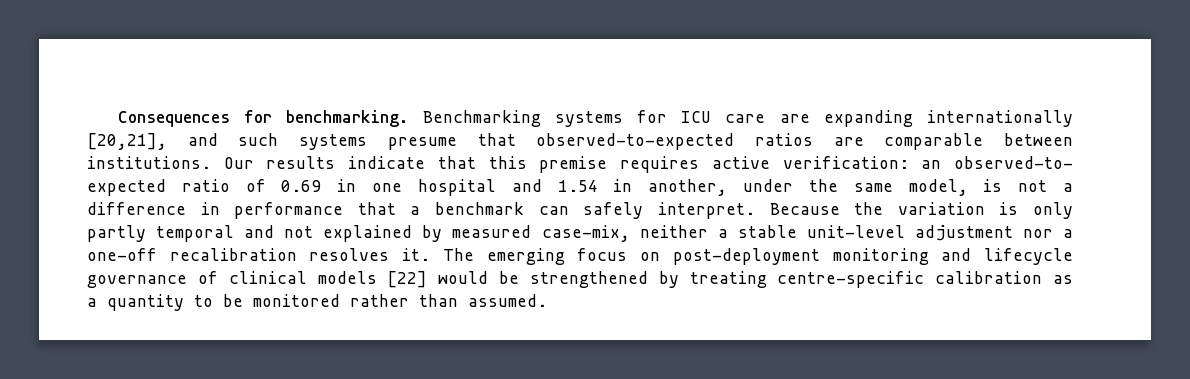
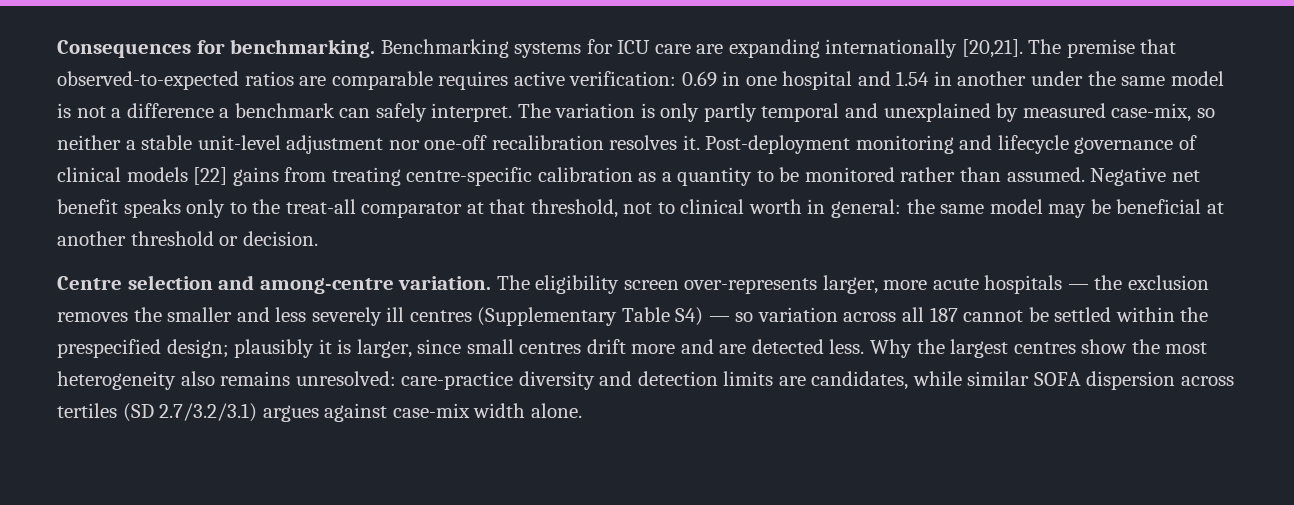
[87,133,457,150] [20,21], and such systems presume -> [961,39,1135,58] [20,21]. The premise
[1004,133,1073,146] [87,156,1074,173] [87,179,266,196] between institutions. Our results indicate that this premise requires active verification: an observed-to- expected ratio of -> [438,71,677,90] requires active verification:
[648,179,728,196] another, -> [957,71,1027,86] another
[908,179,968,196] model, -> [1170,71,1224,86] model
[200,202,396,219] in performance that -> (214, 110) none
[769,202,884,215] Because the -> [517,103,551,118] The
[284,225,413,242] not explained -> [883,103,991,122] unexplained
(630, 233) none -> [1196,108,1215,118] so
[1063,229,1073,238] a -> (420, 145) none
[442,248,820,265] The emerging focus on post-deployment -> [705,135,851,154] Post-deployment
[438,271,679,288] would be strengthened by -> [232,167,327,186] gains from
(547, 300) none -> [1090,167,1200,186] [57,199,1224,218] [57,231,318,246] [57,275,1210,294] [57,307,1209,326] [57,339,1208,358] [57,371,1235,390] [57,403,582,422] Negative net benefit speaks only to the treat-all comparator at that threshold, not to clinical worth in general: the same model may be beneficial at another threshold or decision. // Centre selection and among-centre variation. The eligibility screen over-represents larger, more acute hospitals — the exclusion removes the smaller and less severely ill centres (Supplementary Table S4) — so variation across all 187 cannot be settled within the prespecified design; plausibly it is larger, since small centres drift more and are detected less. Why the largest centres show the most heterogeneity also remains unresolved: care-practice diversity and detection limits are candidates, while similar SOFA dispersion across tertiles (SD 2.7/3.2/3.1) argues against case-mix width alone.

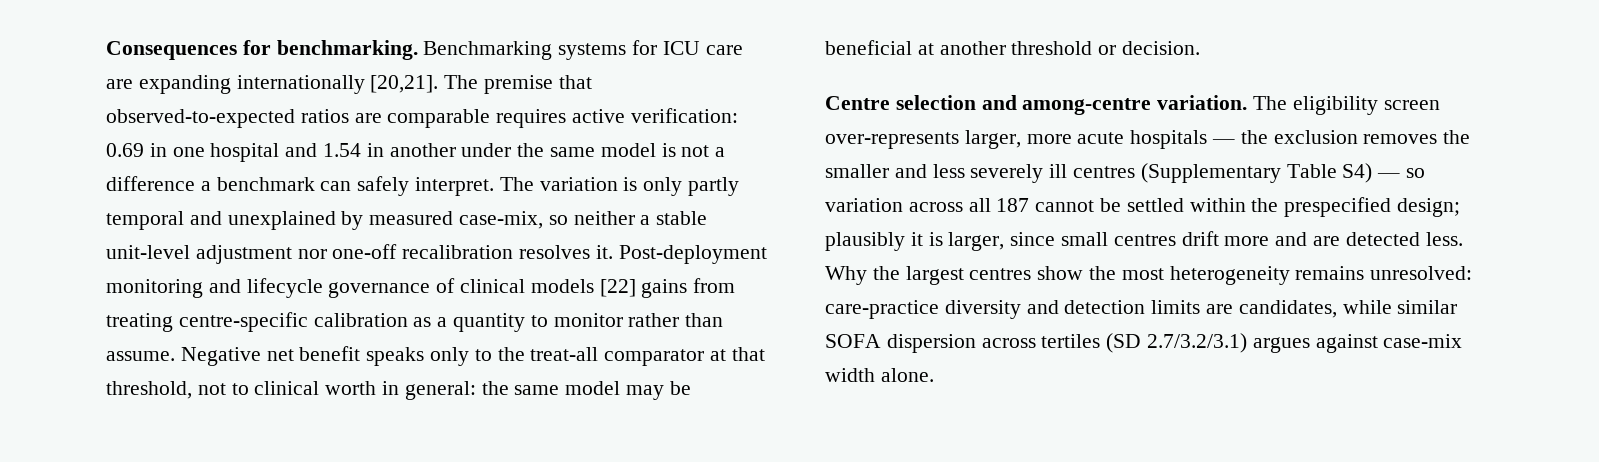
[779,167,895,182] be monitored -> [553,313,623,327] monitor
[1006,167,1085,182] assumed. -> [106,351,175,361] assume.
[180,371,215,386] also -> (1290, 275) none

